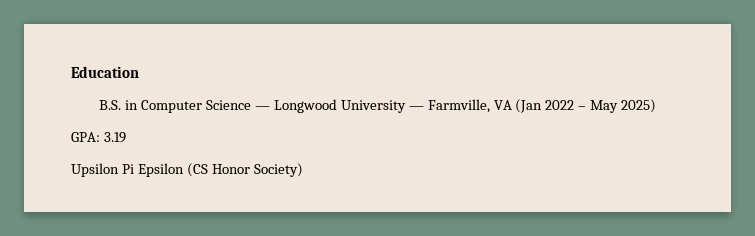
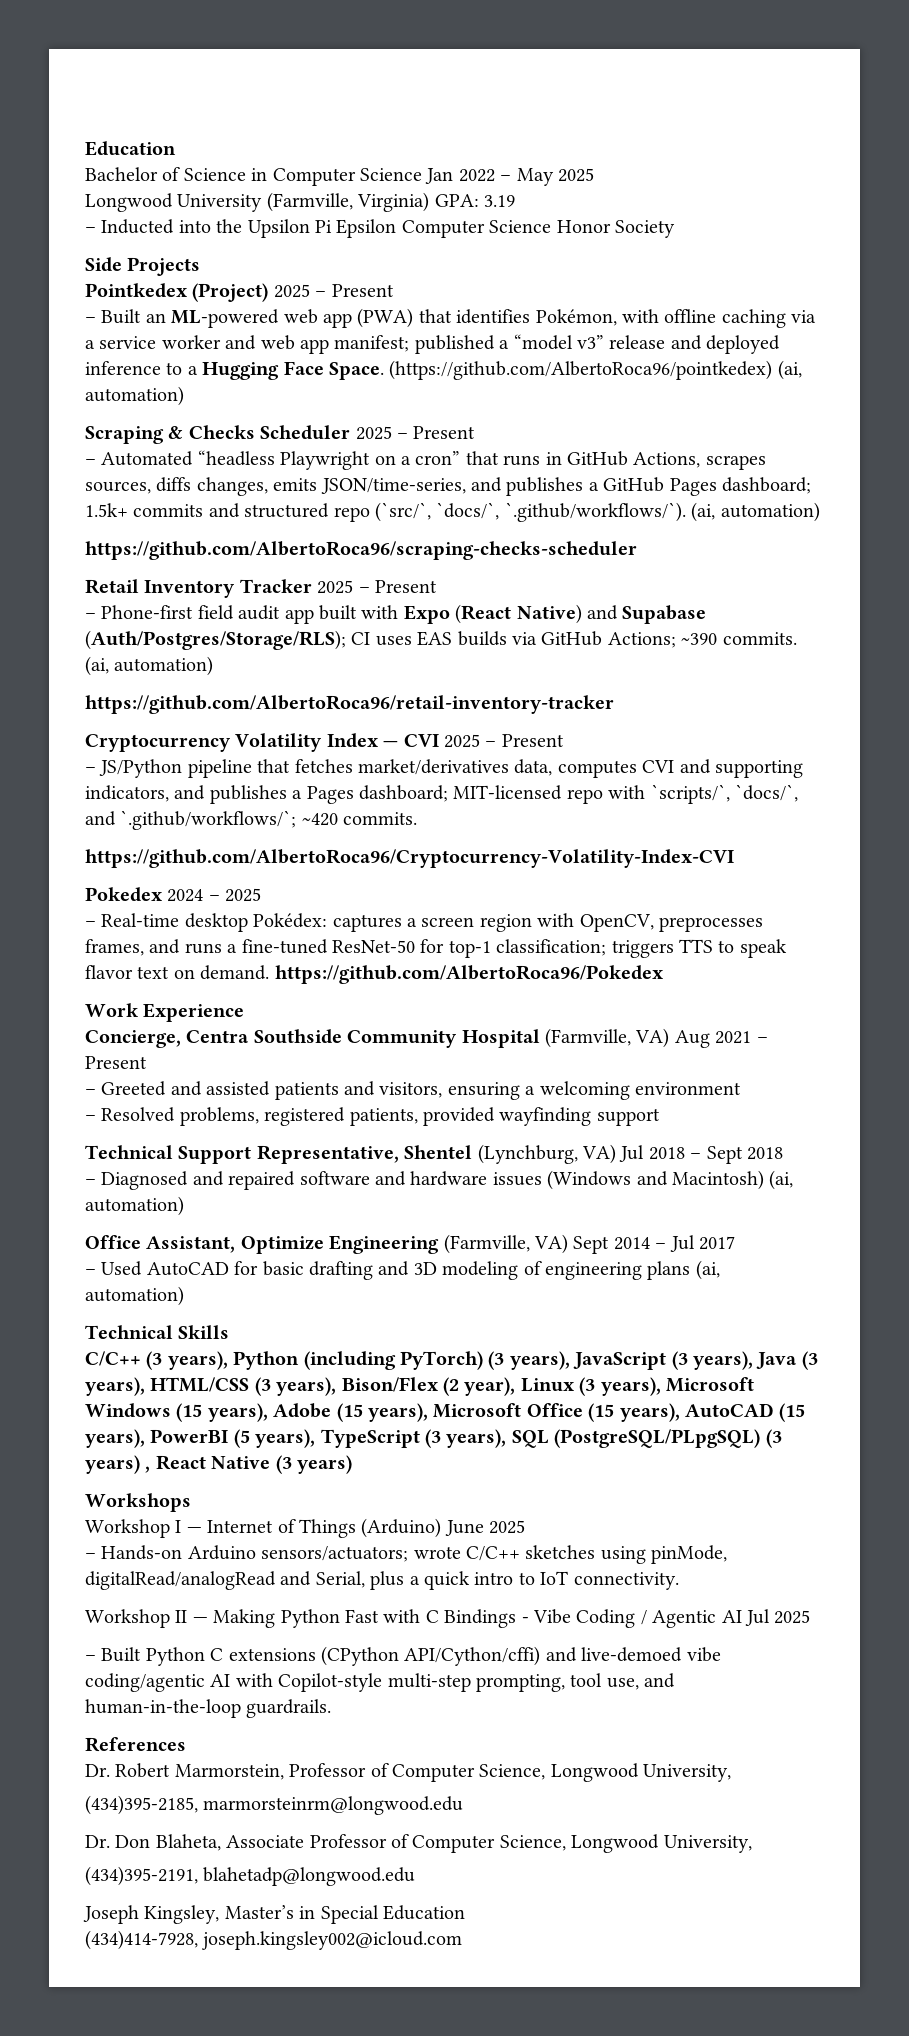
[71,66,139,78] [99,99,657,113] [71,132,126,143] [71,163,303,177] Education // B.S. in Computer Science — Longwood University — Farmville, VA (Jan 2022 – May 2025) // GPA: 3.19 // Upsilon Pi Epsilon (CS Honor Society) -> [85,141,176,156] [85,167,594,186] [85,192,515,212] [85,219,675,238] [85,257,201,276] [85,283,394,302] [85,308,817,328] [85,334,781,354] [85,360,802,380] [85,386,184,406] [85,425,476,444] [85,450,766,470] [85,477,811,496] [85,502,820,522] [85,541,637,560] [85,579,437,598] [85,604,707,624] [85,630,797,650] [85,656,214,676] [85,695,614,714] [85,733,564,752] [85,759,803,778] [85,784,798,804] [85,810,418,830] [85,849,734,868] [85,887,262,902] [85,913,763,932] [85,939,787,958] [85,965,664,984] [85,1003,245,1022] [85,1028,768,1048] [85,1056,147,1069] [85,1081,741,1100] [85,1107,660,1126] [85,1144,783,1164] [85,1170,794,1190] [85,1196,184,1216] [85,1234,735,1254] [85,1260,720,1280] [85,1286,184,1306] [85,1325,230,1339] [85,1351,818,1370] [85,1377,754,1396] [85,1403,806,1422] [85,1429,782,1448] [85,1455,352,1474] [85,1493,191,1512] [85,1518,526,1538] [85,1545,728,1564] [85,1571,679,1590] [85,1609,811,1628] [85,1646,721,1666] [85,1673,676,1692] [85,1699,332,1718] [85,1737,186,1752] [85,1763,732,1782] [85,1795,464,1815] [85,1834,752,1853] [85,1866,416,1886] [83,1905,465,1924] [85,1930,463,1950] Education // Bachelor of Science in Computer Science Jan 2022 – May 2025 // Longwood University (Farmville, Virginia) GPA: 3.19 // – Inducted into the Upsilon Pi Epsilon Computer Science Honor Society // Side Projects // Pointkedex (Project) 2025 – Present // – Built an ML-powered web app (PWA) that identifies Pokémon, with offline caching via a service worker and web app manifest; published a “model v3” release and deployed inference to a Hugging Face Space. (https://github.com/AlbertoRoca96/pointkedex) (ai, automation) // Scraping & Checks Scheduler 2025 – Present // – Automated “headless Playwright on a cron” that runs in GitHub Actions, scrapes sources, diffs changes, emits JSON/time-series, and publishes a GitHub Pages dashboard; 1.5k+ commits and structured repo (`src/`, `docs/`, `.github/workflows/`). (ai, automation) // https://github.com/AlbertoRoca96/scraping-checks-scheduler // Retail Inventory Tracker 2025 – Present // – Phone-first field audit app built with Expo (React Native) and Supabase (Auth/Postgres/Storage/RLS); CI uses EAS builds via GitHub Actions; ~390 commits. (ai, automation) // https://github.com/AlbertoRoca96/retail-inventory-tracker // Cryptocurrency Volatility Index — CVI 2025 – Present // – JS/Python pipeline that fetches market/derivatives data, computes CVI and supporting indicators, and publishes a Pages dashboard; MIT-licensed repo with `scripts/`, `docs/`, and `.github/workflows/`; ~420 commits. // https://github.com/AlbertoRoca96/Cryptocurrency-Volatility-Index-CVI // Pokedex 2024 – 2025 // – Real-time desktop Pokédex: captures a screen region with OpenCV, preprocesses frames, and runs a fine-tuned ResNet-50 for top-1 classification; triggers TTS to speak flavor text on demand. https://github.com/AlbertoRoca96/Pokedex // Work Experience // Concierge, Centra Southside Community Hospital (Farmville, VA) Aug 2021 – Present // – Greeted and assisted patients and visitors, ensuring a welcoming environment // – Resolved problems, registered patients, provided wayfinding support // Technical Support Representative, Shentel (Lynchburg, VA) Jul 2018 – Sept 2018 // – Diagnosed and repaired software and hardware issues (Windows and Macintosh) (ai, automation) // Office Assistant, Optimize Engineering (Farmville, VA) Sept 2014 – Jul 2017 // – Used AutoCAD for basic drafting and 3D modeling of engineering plans (ai, automation) // Technical Skills // C/C++ (3 years), Python (including PyTorch) (3 years), JavaScript (3 years), Java (3 years), HTML/CSS (3 years), Bison/Flex (2 year), Linux (3 years), Microsoft Windows (15 years), Adobe (15 years), Microsoft Office (15 years), AutoCAD (15 years), PowerBI (5 years), TypeScript (3 years), SQL (PostgreSQL/PLpgSQL) (3 years) , React Native (3 years) // Workshops // Workshop I — Internet of Things (Arduino) June 2025 // – Hands-on Arduino sensors/actuators; wrote C/C++ sketches using pinMode, digitalRead/analogRead and Serial, plus a quick intro to IoT connectivity. // Workshop II — Making Python Fast with C Bindings - Vibe Coding / Agentic AI Jul 2025 // – Built Python C extensions (CPython API/Cython/cffi) and live-demoed vibe coding/agentic AI with Copilot-style multi-step prompting, tool use, and human-in-the-loop guardrails. // References // Dr. Robert Marmorstein, Professor of Computer Science, Longwood University, // (434)395-2185, marmorsteinrm@longwood.edu // Dr. Don Blaheta, Associate Professor of Computer Science, Longwood University, // (434)395-2191, blahetadp@longwood.edu // Joseph Kingsley, Master’s in Special Education // (434)414-7928, joseph.kingsley002@icloud.com

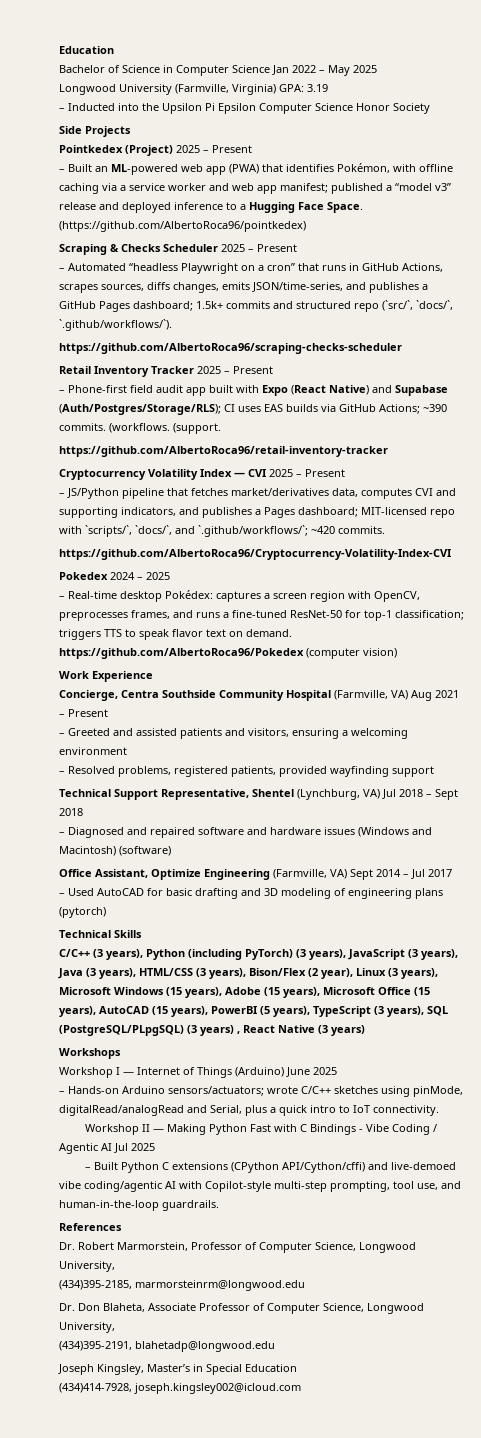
[777,360,802,380] [85,386,184,406] (ai, automation) -> (306, 226) none
[691,502,820,522] (ai, automation) -> (172, 325) none
[85,656,214,676] (ai, automation) -> [109,423,221,434] (workflows. (support.
(664, 974) none -> [306,648,397,659] (computer vision)
[769,1170,794,1190] [85,1196,184,1216] (ai, automation) -> [119,846,171,856] (software)
[695,1260,720,1280] [85,1286,184,1306] (ai, automation) -> [59,907,106,918] (pytorch)

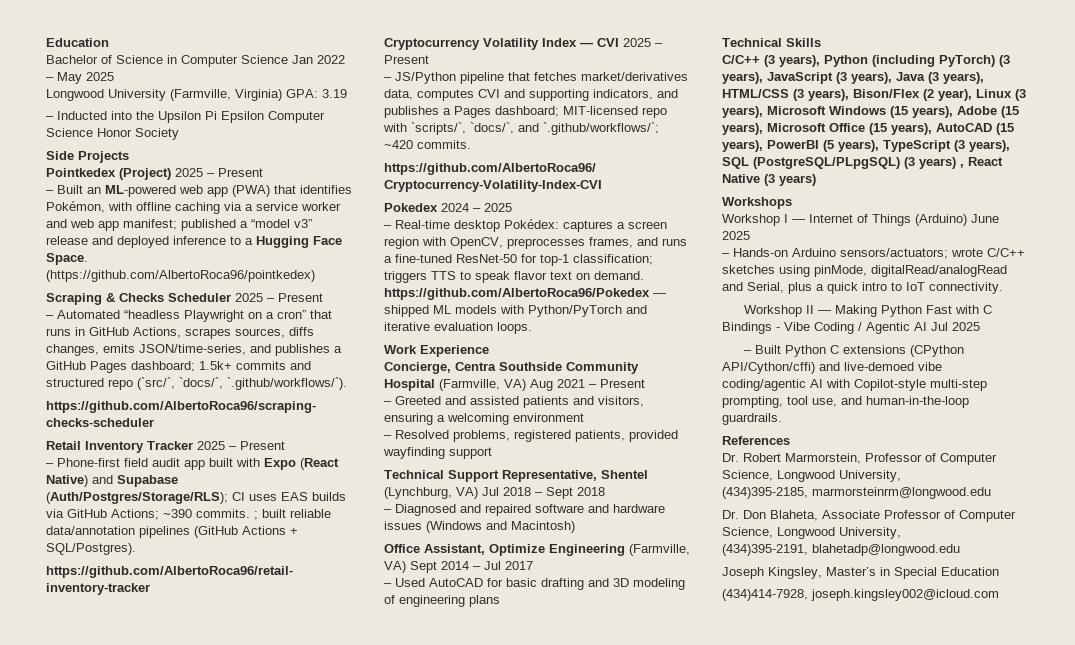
[109,423,221,434] (workflows. (support. -> [254,509,331,520] [46,526,298,538] [46,543,136,555] ; built reliable data/annotation pipelines (GitHub Actions + SQL/Postgres).
[306,648,397,659] (computer vision) -> [653,293,666,297] [384,305,647,317] [384,322,532,334] — shipped ML models with Python/PyTorch and iterative evaluation loops.
[119,846,171,856] (software) -> (575, 527) none
[59,907,106,918] (pytorch) -> (500, 601) none

